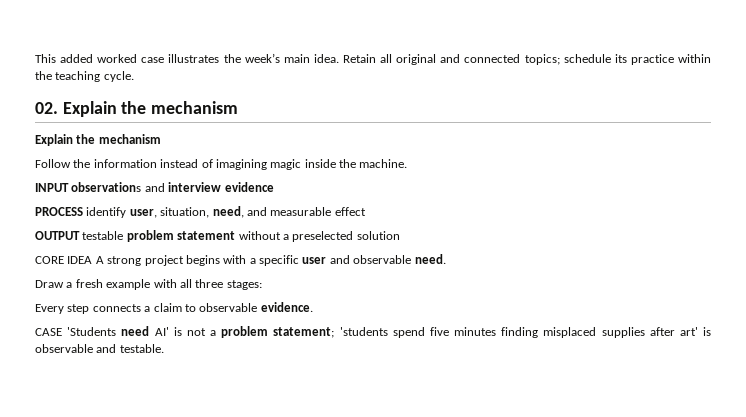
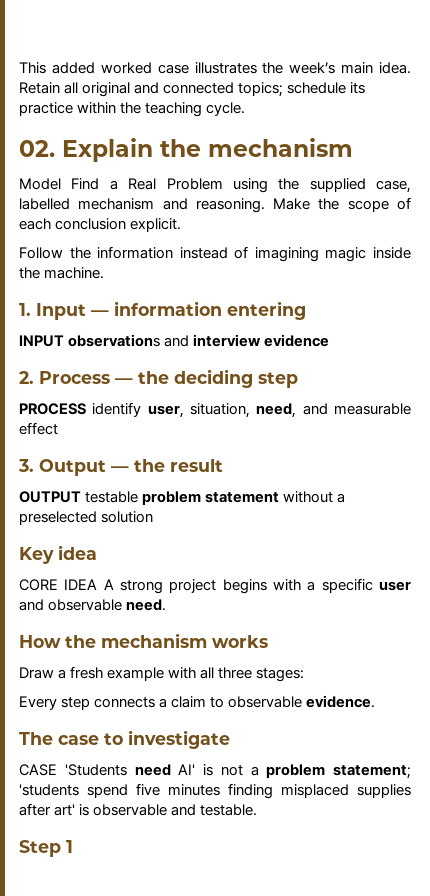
[35,134,161,146] Explain the mechanism -> [19,178,411,193] [19,197,411,213] [19,218,182,232] Model Find a Real Problem using the supplied case, labelled mechanism and reasoning. Make the scope of each conclusion explicit.
(408, 163) none -> [19,301,306,320] // 1. Input — information entering
(274, 187) none -> [19,369,298,388] // 2. Process — the deciding step
(366, 211) none -> [18,459,223,476] // 3. Output — the result
(400, 235) none -> [19,545,97,564] // Key idea
(446, 259) none -> [19,633,268,648] // How the mechanism works
(313, 307) none -> [19,730,230,749] // The case to investigate
(164, 348) none -> [19,840,73,857] // Step 1

